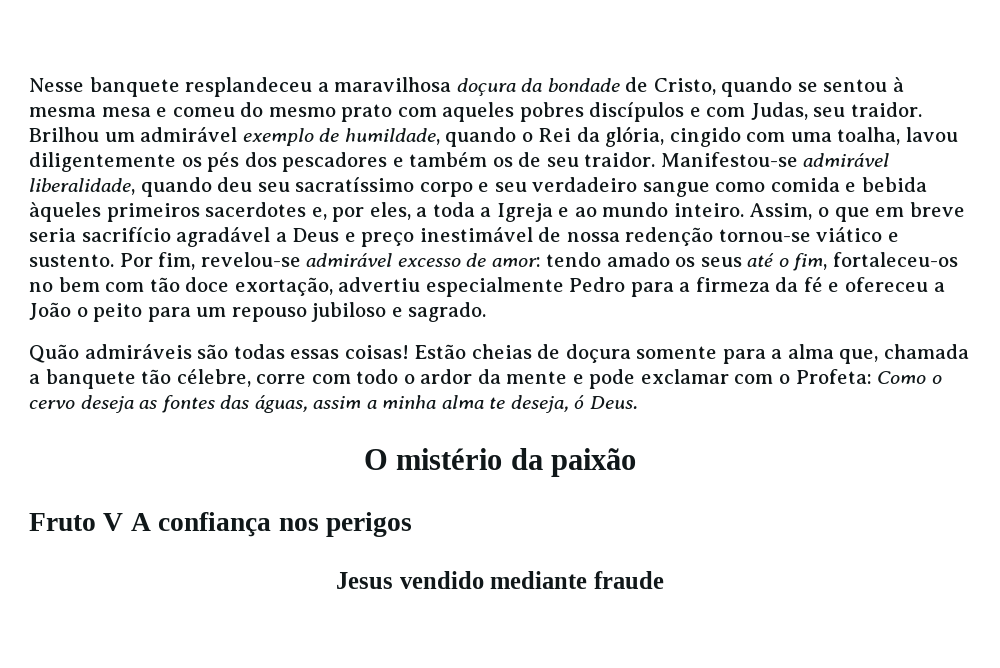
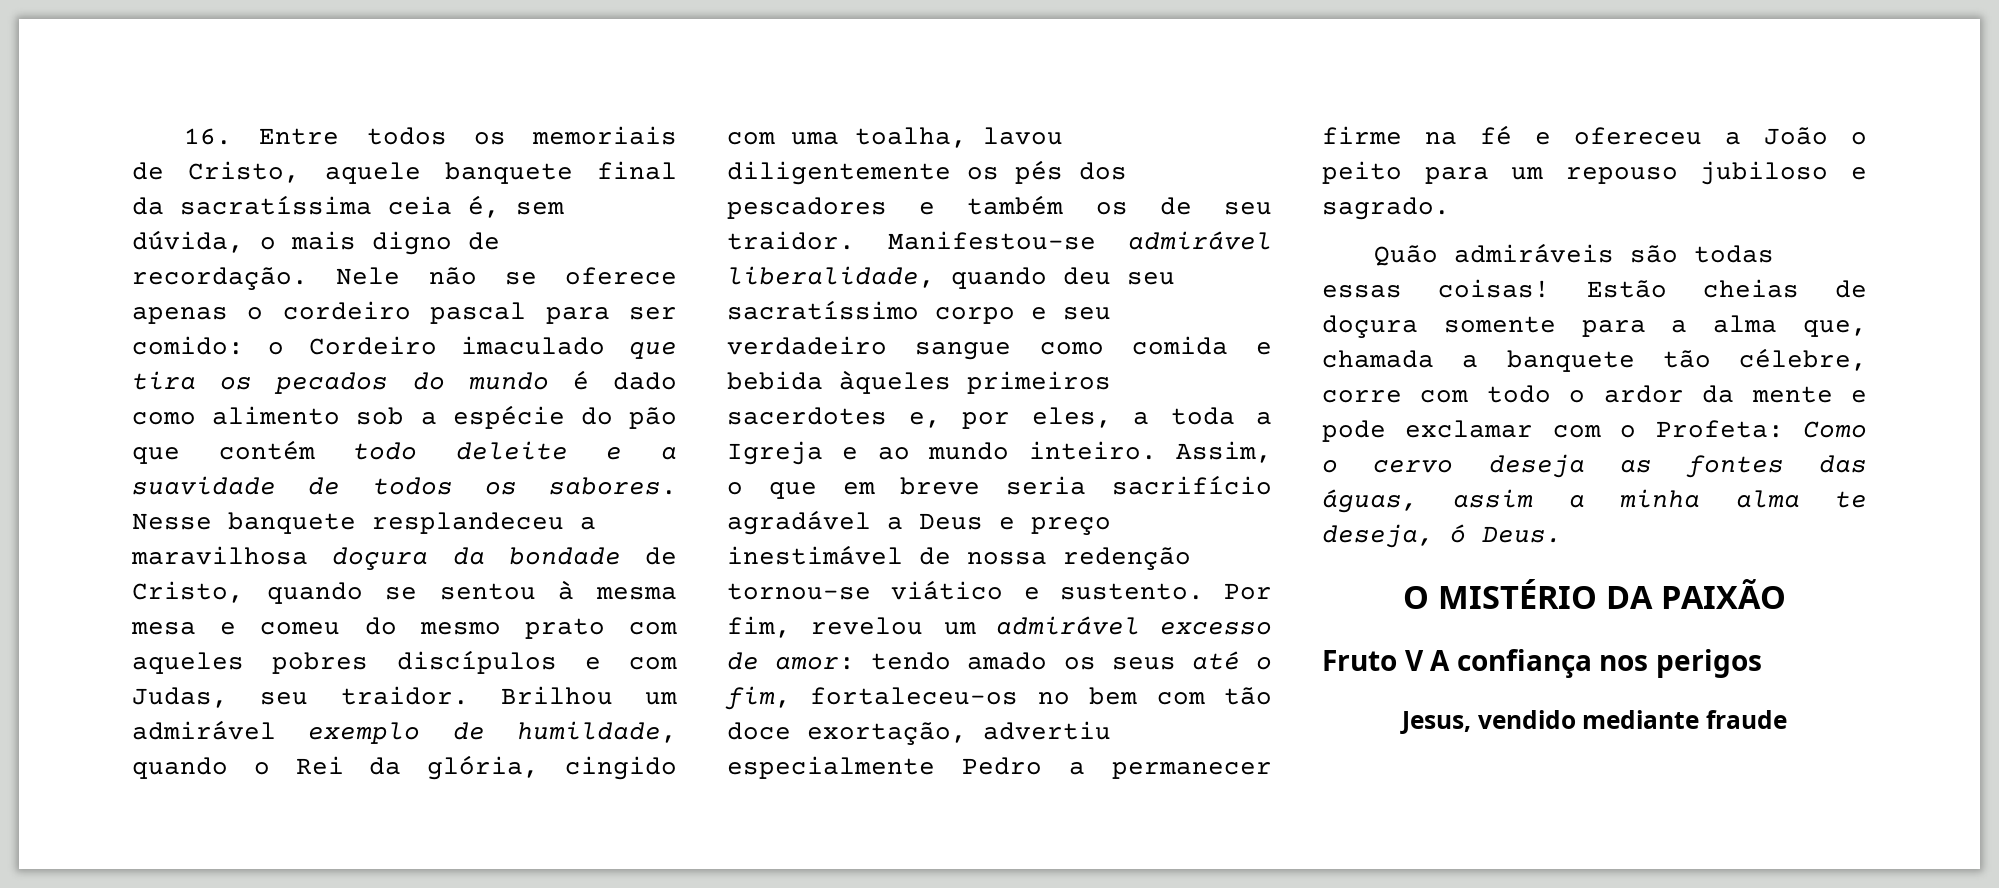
(29, 85) none -> [184,126,677,145] [132,161,677,184] [132,195,564,218] [132,230,500,255] [132,267,677,290] [132,301,677,324] [132,336,677,359] [132,370,677,394] [132,405,678,429] [132,440,677,464] [132,476,677,495] 16. Entre todos os memoriais de Cristo, aquele banquete final da sacratíssima ceia é, sem dúvida, o mais digno de recordação. Nele não se oferece apenas o cordeiro pascal para ser comido: o Cordeiro imaculado que tira os pecados do mundo é dado como alimento sob a espécie do pão que contém todo deleite e a suavidade de todos os sabores.
[200,252,301,267] revelou-se -> [811,617,976,635] revelou um
[630,277,799,297] para a firmeza da -> [1069,762,1272,779] [1322,126,1457,145] a permanecer firme na
[396,448,636,477] mistério da paixão -> [1438,579,1786,609] MISTÉRIO DA PAIXÃO
[336,572,394,589] Jesus -> [1400,711,1472,735] Jesus,

